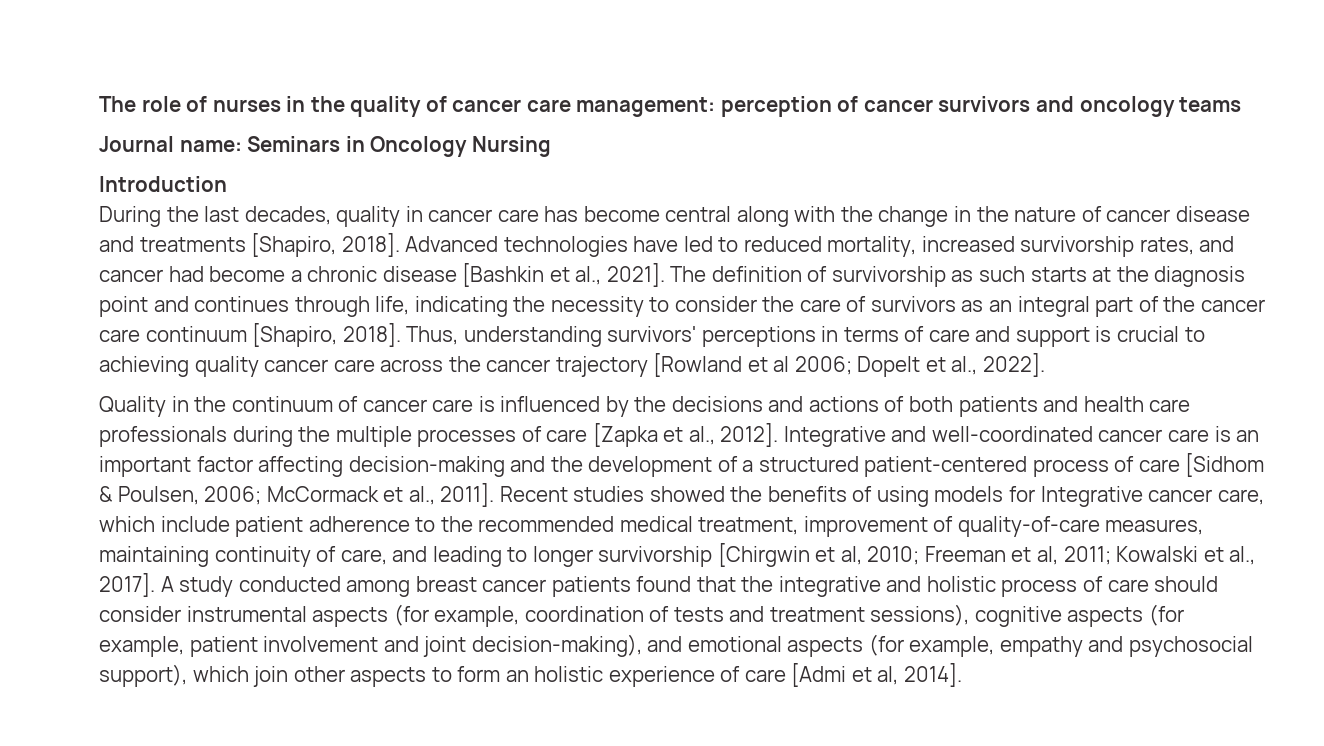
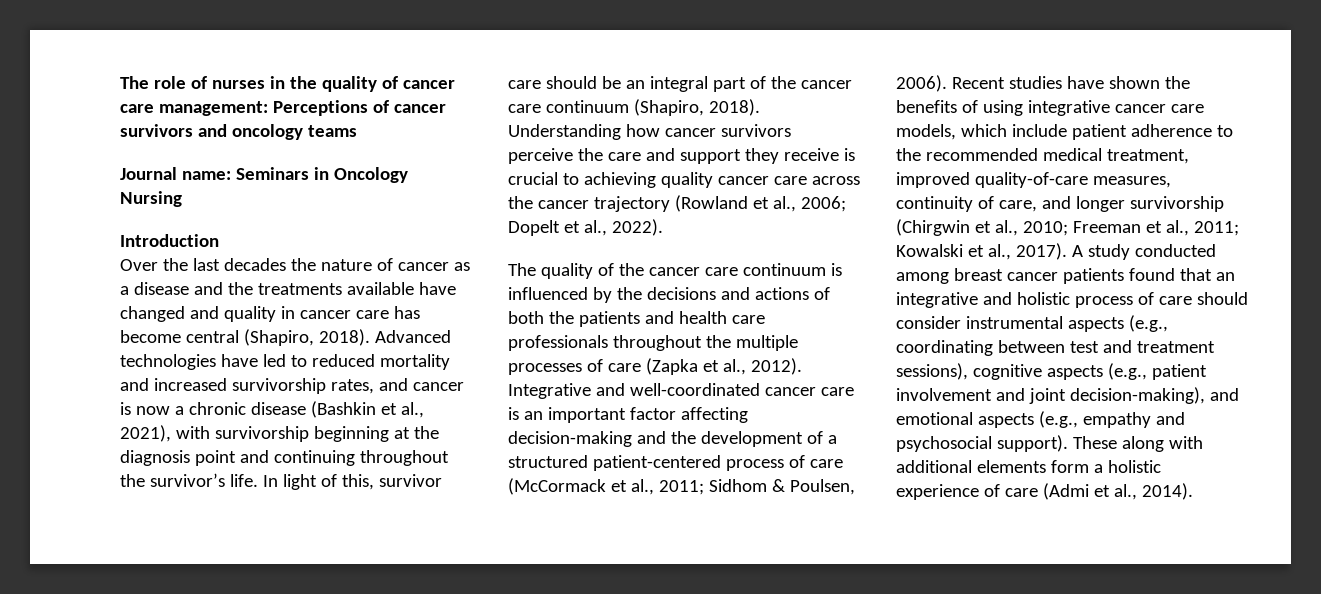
[720,96,832,117] perception -> [272,100,368,116] Perceptions
[99,206,161,227] During -> [120,259,158,271] Over
[244,206,331,225] decades, -> [223,258,470,271] [120,282,456,295] [120,306,219,322] decades the nature of cancer as a disease and the treatments available have changed and
[736,206,1250,227] [99,233,400,257] along with the change in the nature of cancer disease and treatments [Shapiro, 2018]. -> [243,329,370,346] (Shapiro, 2018).
[827,236,917,257] mortality, -> [379,354,450,370] [120,378,149,391] mortality and
[168,266,286,282] had become -> [120,402,170,415] is now
[462,263,1087,287] [Bashkin et al., 2021]. The definition of survivorship as such starts -> [310,401,424,418] [120,425,389,442] (Bashkin et al., 2021), with survivorship beginning
[194,296,984,317] continues through life, indicating the necessity to consider the care of survivors as -> [273,450,449,466] [120,473,442,490] [508,76,621,89] continuing throughout the survivor’s life. In light of this, survivor care should be
[252,323,925,347] [Shapiro, 2018]. Thus, understanding survivors' perceptions in terms of -> [633,99,760,116] [508,124,791,140] [508,148,603,164] (Shapiro, 2018). Understanding how cancer survivors perceive the
(1090, 337) none -> [744,148,839,164] they receive
[653,353,790,377] [Rowland et al -> [674,195,796,212] (Rowland et al.,
[983,353,1046,377] [99,396,474,417] 2022]. // Quality in the continuum of cancer care -> [611,219,663,236] [508,263,826,279] 2022). // The quality of the cancer care continuum
(954, 404) none -> [548,311,574,324] the
[232,426,293,447] during -> [612,335,702,351] throughout
[592,423,779,447] [Zapka et al., 2012]. -> [645,358,802,375] (Zapka et al., 2012).
[1185,453,1265,477] [99,483,1264,507] [Sidhom & Poulsen, 2006; McCormack et al., 2011]. Recent studies showed the benefits of using models for Integrative cancer care, -> [508,478,855,495] [896,75,1190,92] [896,100,1204,116] [896,124,956,140] (McCormack et al., 2011; Sidhom & Poulsen, 2006). Recent studies have shown the benefits of using integrative cancer care models,
[803,516,954,537] improvement of -> [896,172,970,188] improved
[99,546,209,567] maintaining -> (1171, 182) none
[432,543,862,567] leading to longer survivorship [Chirgwin et al, -> [1075,196,1224,212] [896,219,1018,236] longer survivorship (Chirgwin et al.,
[1037,546,1059,565] al, -> [1165,220,1189,236] al.,
[99,573,155,597] 2017]. -> [1015,243,1067,260] 2017).
[741,576,774,592] the -> [1215,272,1235,281] an
[393,604,724,627] (for example, coordination of tests -> [1128,315,1168,332] [896,340,1099,356] (e.g., coordinating between test
[1148,604,1184,626] [99,636,184,657] (for example, -> [1107,363,1147,380] (e.g.,
[868,634,995,657] (for example, -> [1038,411,1078,428] (e.g.,
[99,663,963,687] support), which join other aspects to form an holistic experience of care [Admi et al, 2014]. -> [996,435,1203,452] [896,460,1161,473] [896,483,1193,500] support). These along with additional elements form a holistic experience of care (Admi et al., 2014).

